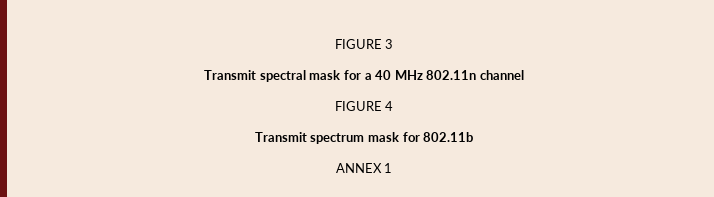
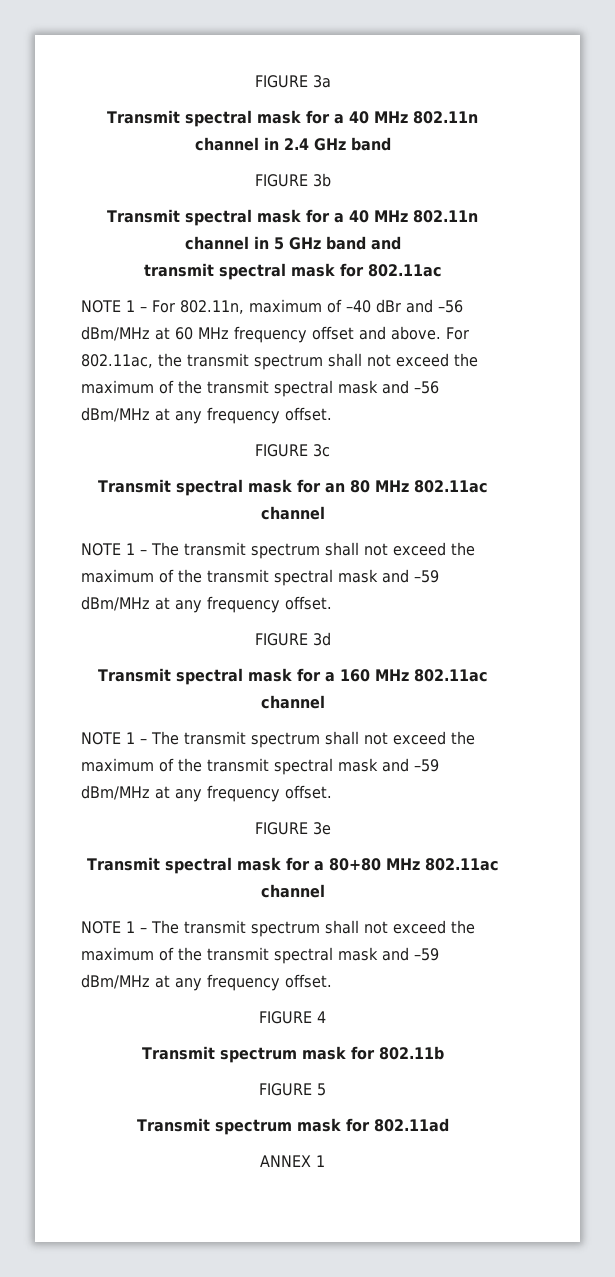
[334,39,394,49] [204,70,524,82] FIGURE 3 // Transmit spectral mask for a 40 MHz 802.11n channel -> [254,75,331,88] [107,110,478,127] [194,137,391,151] [254,173,331,187] [107,209,478,226] [184,236,401,250] [143,263,442,280] [81,299,463,314] [81,326,469,343] [81,353,478,370] [81,380,439,397] [81,407,332,424] [255,444,330,457] [97,479,488,496] [260,506,325,520] [81,542,475,559] [81,569,439,586] [81,596,332,613] [254,632,331,646] [97,668,488,685] [260,695,325,709] [81,731,475,748] [81,758,439,775] [81,785,332,802] [254,822,331,835] [86,857,499,874] [260,884,325,898] [81,920,475,937] [81,947,439,964] [81,974,332,991] FIGURE 3a // Transmit spectral mask for a 40 MHz 802.11n channel in 2.4 GHz band // FIGURE 3b // Transmit spectral mask for a 40 MHz 802.11n channel in 5 GHz band and // transmit spectral mask for 802.11ac // NOTE 1 – For 802.11n, maximum of –40 dBr and –56 dBm/MHz at 60 MHz frequency offset and above. For 802.11ac, the transmit spectrum shall not exceed the maximum of the transmit spectral mask and –56 dBm/MHz at any frequency offset. // FIGURE 3c // Transmit spectral mask for an 80 MHz 802.11ac channel // NOTE 1 – The transmit spectrum shall not exceed the maximum of the transmit spectral mask and –59 dBm/MHz at any frequency offset. // FIGURE 3d // Transmit spectral mask for a 160 MHz 802.11ac channel // NOTE 1 – The transmit spectrum shall not exceed the maximum of the transmit spectral mask and –59 dBm/MHz at any frequency offset. // FIGURE 3e // Transmit spectral mask for a 80+80 MHz 802.11ac channel // NOTE 1 – The transmit spectrum shall not exceed the maximum of the transmit spectral mask and –59 dBm/MHz at any frequency offset.
(474, 137) none -> [259,1083,326,1096] [136,1118,449,1135] // FIGURE 5 // Transmit spectrum mask for 802.11ad

